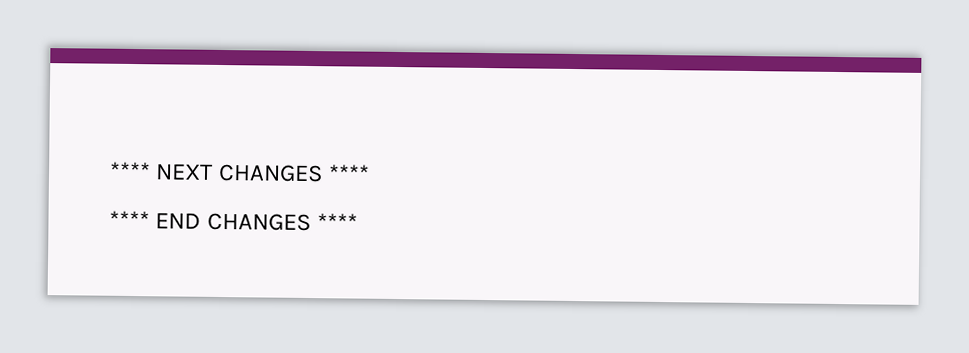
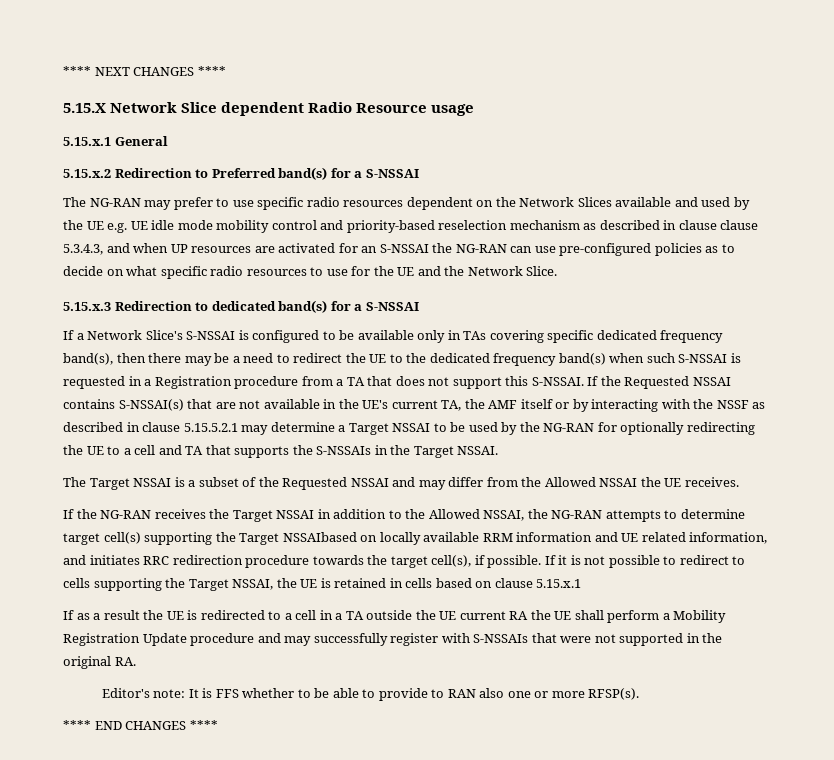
(371, 173) none -> [63,102,475,116] [63,136,168,146] [63,167,419,180] [63,197,750,210] [63,220,759,233] [63,243,735,256] [63,266,558,279] [63,300,419,313] [63,330,724,343] [63,353,741,366] [63,376,731,389] [63,399,766,412] [63,422,755,435] [63,445,499,458] [63,477,739,490] [63,509,745,522] [63,532,768,545] [63,555,746,568] [63,578,582,591] [63,610,727,623] [63,633,723,646] [63,656,136,669] [101,688,640,701] // 5.15.X Network Slice dependent Radio Resource usage // 5.15.x.1 General // 5.15.x.2 Redirection to Preferred band(s) for a S-NSSAI // The NG-RAN may prefer to use specific radio resources dependent on the Network Slices available and used by the UE e.g. UE idle mode mobility control and priority-based reselection mechanism as described in clause clause 5.3.4.3, and when UP resources are activated for an S-NSSAI the NG-RAN can use pre-configured policies as to decide on what specific radio resources to use for the UE and the Network Slice. // 5.15.x.3 Redirection to dedicated band(s) for a S-NSSAI // If a Network Slice's S-NSSAI is configured to be available only in TAs covering specific dedicated frequency band(s), then there may be a need to redirect the UE to the dedicated frequency band(s) when such S-NSSAI is requested in a Registration procedure from a TA that does not support this S-NSSAI. If the Requested NSSAI contains S-NSSAI(s) that are not available in the UE's current TA, the AMF itself or by interacting with the NSSF as described in clause 5.15.5.2.1 may determine a Target NSSAI to be used by the NG-RAN for optionally redirecting the UE to a cell and TA that supports the S-NSSAIs in the Target NSSAI. // The Target NSSAI is a subset of the Requested NSSAI and may differ from the Allowed NSSAI the UE receives. // If the NG-RAN receives the Target NSSAI in addition to the Allowed NSSAI, the NG-RAN attempts to determine target cell(s) supporting the Target NSSAIbased on locally available RRM information and UE related information, and initiates RRC redirection procedure towards the target cell(s), if possible. If it is not possible to redirect to cells supporting the Target NSSAI, the UE is retained in cells based on clause 5.15.x.1 // If as a result the UE is redirected to a cell in a TA outside the UE current RA the UE shall perform a Mobility Registration Update procedure and may successfully register with S-NSSAIs that were not supported in the original RA. // Editor's note: It is FFS whether to be able to provide to RAN also one or more RFSP(s).

